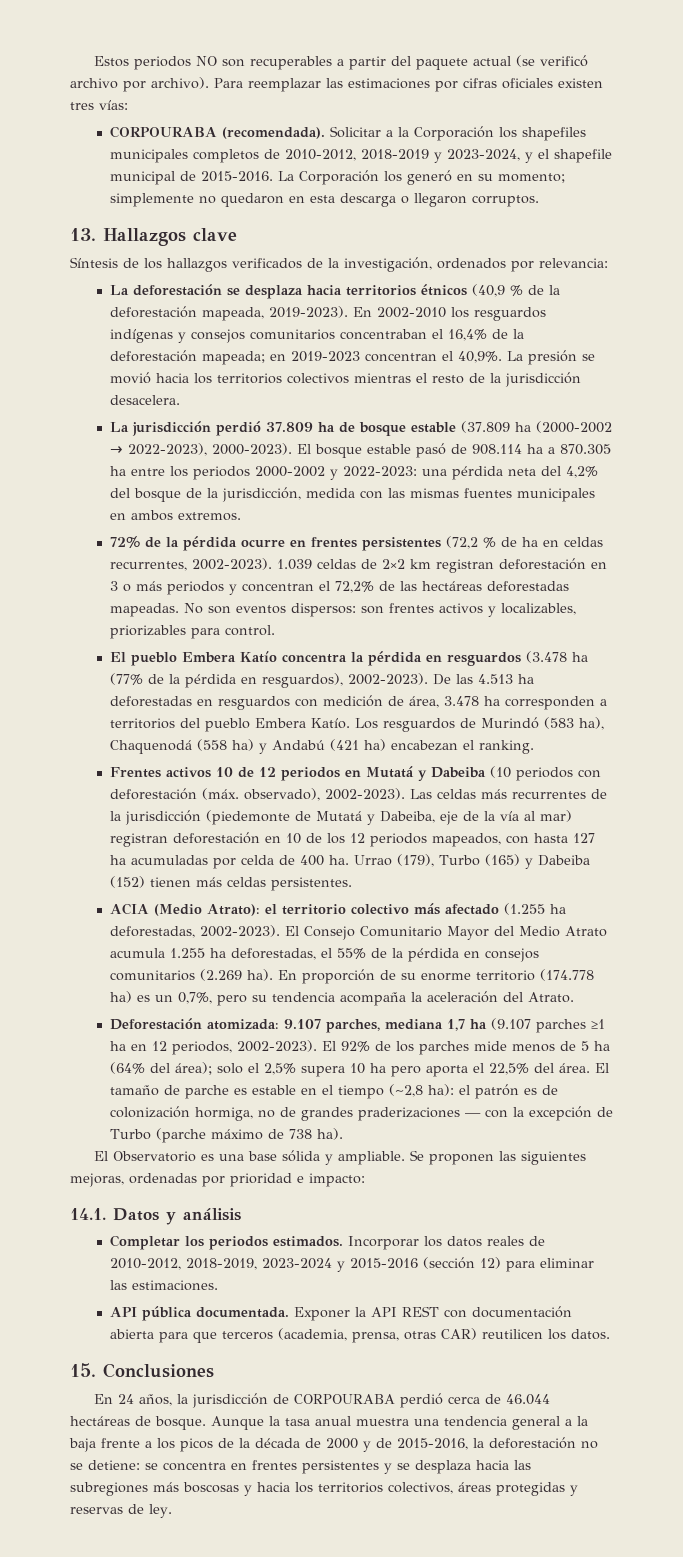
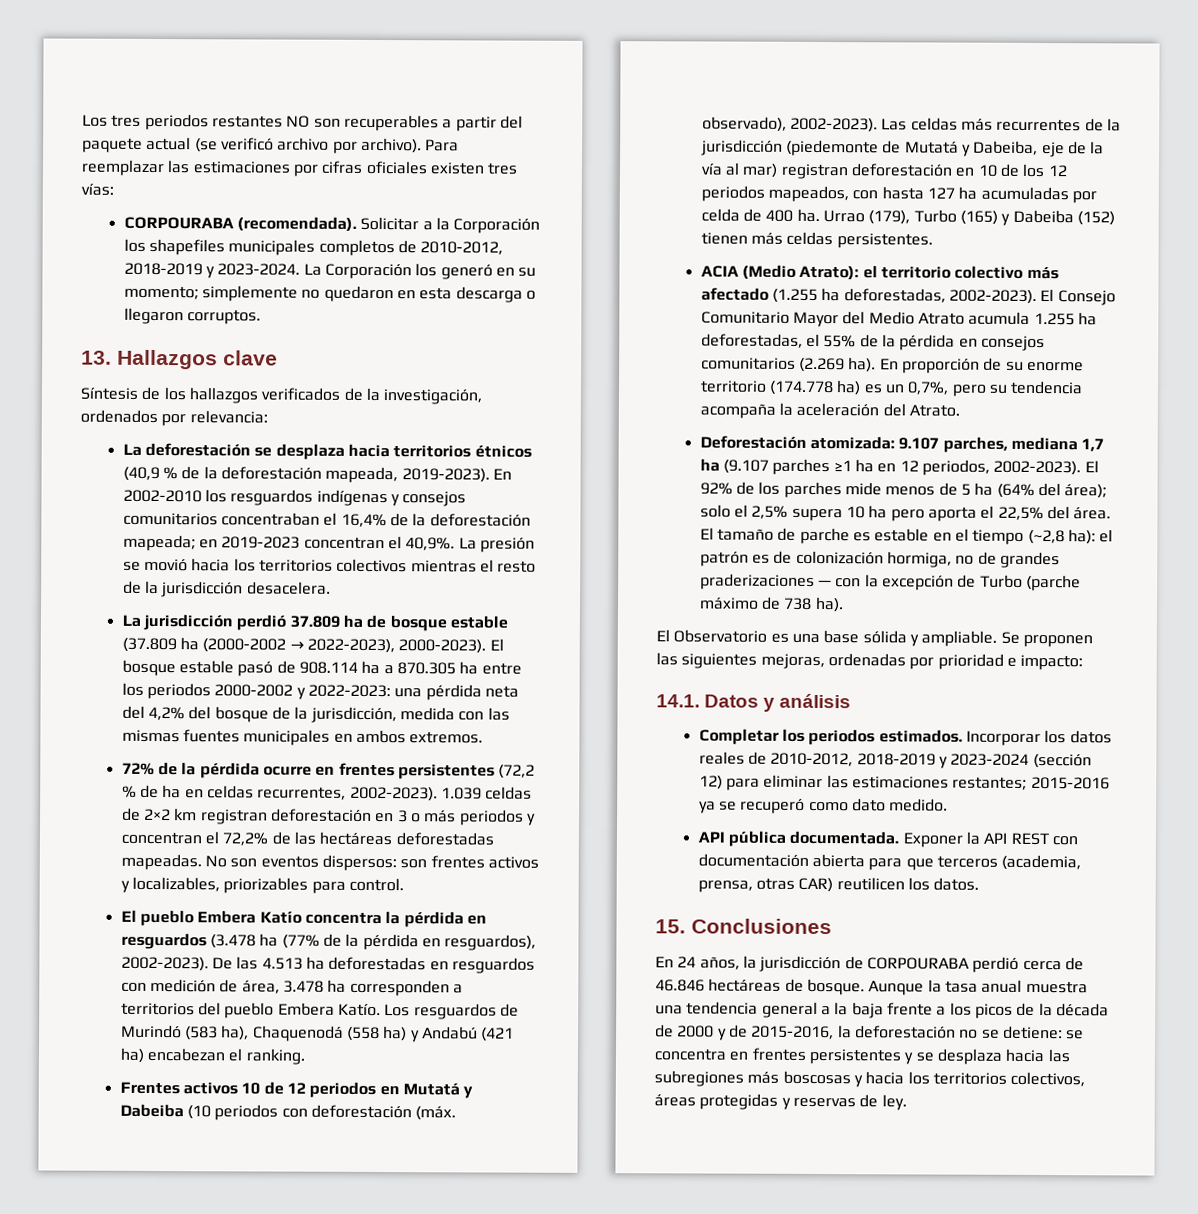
[94,56,192,70] Estos periodos -> [82,113,283,131] Los tres periodos restantes
[446,149,612,163] [109,171,273,185] 2023-2024, y el shapefile municipal de 2015-2016. -> [217,263,301,276] 2023-2024.
[185,1258,418,1272] 2018-2019, 2023-2024 y 2015-2016 -> [856,753,1030,769] 2018-2019 y 2023-2024
[131,1280,218,1291] estimaciones. -> [851,776,1110,790] [698,798,949,814] estimaciones restantes; 2015-2016 ya se recuperó como dato medido.
[506,1394,551,1405] 46.044 -> [655,979,705,992] 46.846

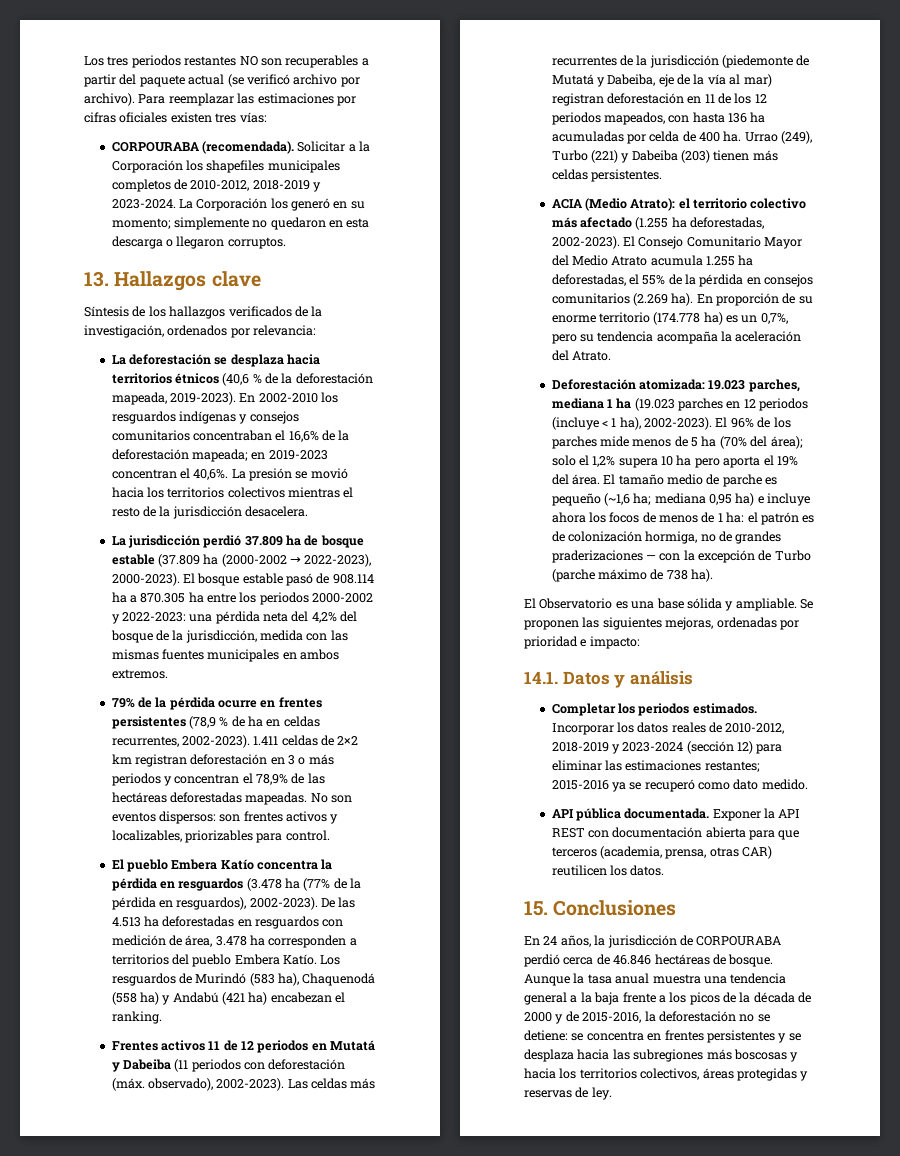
[122,466,160,482] (40,9 -> [222,373,250,386] (40,6
[340,513,387,528] 16,4% -> [288,431,319,442] 16,6%
[405,537,456,551] 40,9%. -> [193,469,229,480] 40,6%.
[121,762,155,775] 72% -> [111,698,135,708] 79%
[498,764,536,779] (72,2 -> [188,716,216,729] (78,9
[440,787,482,800] 1.039 -> [253,736,279,745] 1.411
[222,832,269,846] 72,2% -> [256,774,289,785] 78,9%
[241,1082,261,1095] 10 -> [208,1041,221,1050] 11
[186,1105,211,1120] (10 -> [174,1059,189,1072] (11
[977,164,998,177] 10 -> [704,94,715,103] 11
[926,187,955,199] 127 -> [728,113,748,123] 136
[868,209,1115,226] (179), Turbo (165) y Dabeiba (152) -> [781,131,813,144] [551,150,711,163] (249), Turbo (221) y Dabeiba (203)
[898,437,940,450] 9.107 -> [708,380,746,390] 19.023
[1081,438,1105,452] [699,458,1099,476] [699,482,733,495] 1,7 ha (9.107 parches ≥1 ha en 12 periodos, 2002-2023). El 92% -> [606,398,809,411] [551,417,754,430] 1 ha (19.023 parches en 12 periodos (incluye < 1 ha), 2002-2023). El 96%
[996,483,1035,498] (64% -> [719,436,747,449] (70%
[751,505,789,519] 2,5% -> [592,456,616,467] 1,2%
[997,506,1044,521] 22,5% -> [776,456,798,466] 19%
(774, 534) none -> [667,474,704,485] medio
[874,528,1096,545] estable en el tiempo (~2,8 ha): -> [551,493,811,506] [551,512,745,523] pequeño (~1,6 ha; mediana 0,95 ha) e incluye ahora los focos de menos de 1 ha:

